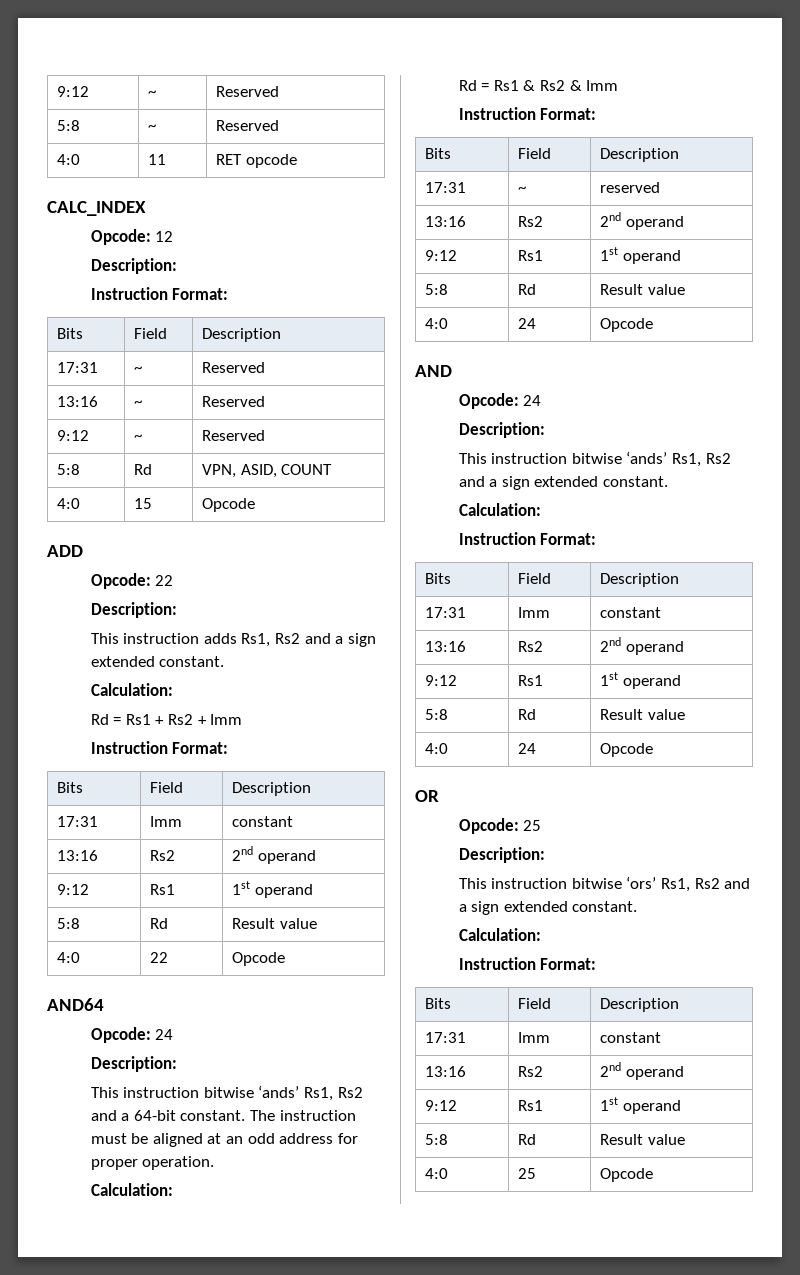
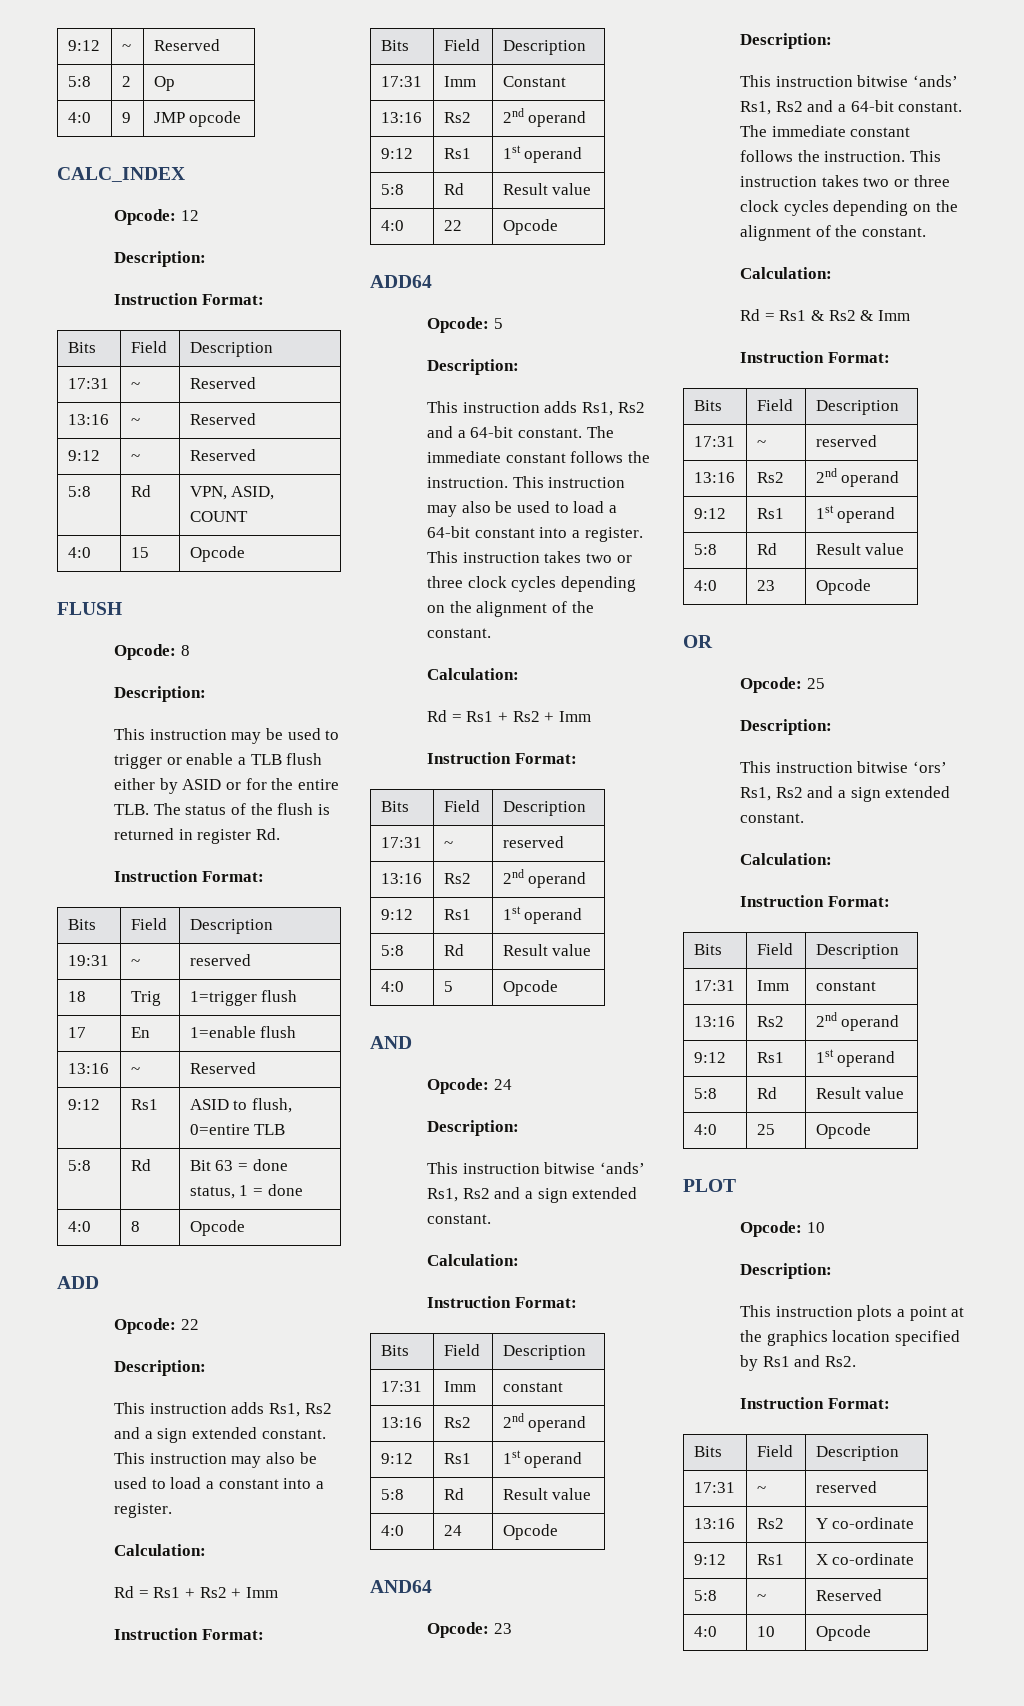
[57,86,90,97] [148,90,157,97] [216,86,280,97] [57,120,81,131] [148,124,157,131] [216,120,280,131] [57,154,81,165] [148,154,167,165] [216,154,243,165] 9:12 | ~ | Reserved // 5:8 | ~ | Reserved // 4:0 | 11 | RET -> [67,40,100,51] [121,44,131,51] [153,39,220,51] [67,76,91,87] [121,76,131,87] [153,76,175,91] [67,112,91,123] [121,112,131,123] [153,112,185,123] 9:12 | ~ | Reserved // 5:8 | 2 | Op // 4:0 | 9 | JMP
(256, 505) none -> [57,602,122,615] [114,644,190,660] [114,686,207,702] [114,728,340,744] [114,753,323,769] [114,778,339,794] [114,803,330,815] [114,828,280,844] [114,870,264,882] [67,919,96,930] [130,918,167,930] [189,919,273,934] [67,955,109,966] [130,959,140,966] [189,954,251,966] [67,991,86,1002] [130,991,161,1006] [189,990,298,1006] [67,1027,86,1038] [130,1027,150,1038] [189,1026,297,1038] [67,1063,109,1074] [130,1067,140,1074] [189,1062,256,1074] [67,1099,100,1110] [130,1099,158,1110] [189,1098,292,1113] [189,1124,286,1135] [67,1160,91,1171] [130,1159,151,1171] [189,1159,288,1171] [189,1184,303,1199] [67,1221,91,1232] [130,1221,140,1232] [189,1220,245,1236] // FLUSH // Opcode: 8 // Description: // This instruction may be used to trigger or enable a TLB flush either by ASID or for the entire TLB. The status of the flush is returned in register Rd. // Instruction Format: // Bits | Field | Description // 19:31 | ~ | reserved // 18 | Trig | 1=trigger flush // 17 | En | 1=enable flush // 13:16 | ~ | Reserved // 9:12 | Rs1 | ASID to flush, 0=entire TLB // 5:8 | Rd | Bit 63 = done status, 1 = done // 4:0 | 8 | Opcode
(225, 661) none -> [114,1452,317,1468] [114,1477,324,1489] [114,1503,173,1518] This instruction may also be used to load a constant into a register.
[232,816,294,827] constant -> [502,76,566,87] Constant
[47,998,104,1011] [90,1027,174,1043] [90,1056,177,1072] [90,1085,363,1101] [90,1110,356,1121] [90,1133,358,1147] [90,1156,215,1170] [90,1183,173,1196] [458,80,582,91] AND64 // Opcode: 24 // Description: // This instruction bitwise ‘ands’ Rs1, Rs2 and a 64-bit constant. The instruction must be aligned at an odd address for proper operation. // Calculation: // Rd = Rs1 & Rs2 & -> [370,275,432,288] [427,317,503,333] [427,359,520,375] [427,401,645,416] [427,426,614,438] [427,451,650,463] [427,476,626,488] [427,501,617,517] [427,526,643,542] [427,551,632,563] [427,576,636,592] [427,601,594,617] [427,628,492,638] [427,668,520,680] [427,710,555,722] ADD64 // Opcode: 5 // Description: // This instruction adds Rs1, Rs2 and a 64-bit constant. The immediate constant follows the instruction. This instruction may also be used to load a 64-bit constant into a register. This instruction takes two or three clock cycles depending on the alignment of the constant. // Calculation: // Rd = Rs1 + Rs2 +
[518,318,537,329] 24 -> [443,981,453,992] 5
(654, 750) none -> [370,1580,432,1593] [427,1622,512,1638] [740,33,833,49] [740,75,958,87] [740,100,963,115] [740,125,911,137] [740,150,941,162] [740,175,950,187] [740,200,958,216] [740,225,926,241] [740,267,833,279] [740,309,910,321] [740,351,890,363] [693,400,722,411] [756,399,793,411] [815,400,899,415] [693,436,735,447] [756,440,766,447] [815,435,877,447] [693,472,735,483] [756,472,784,483] [815,468,900,487] [693,508,726,519] [756,508,784,519] [815,505,896,523] [693,544,717,555] [756,543,777,555] [815,543,905,555] [693,580,717,591] [756,580,775,591] [815,579,871,595] // AND64 // Opcode: 23 // Description: // This instruction bitwise ‘ands’ Rs1, Rs2 and a 64-bit constant. The immediate constant follows the instruction. This instruction takes two or three clock cycles depending on the alignment of the constant. // Calculation: // Rd = Rs1 & Rs2 & Imm // Instruction Format: // Bits | Field | Description // 17:31 | ~ | reserved // 13:16 | Rs2 | 2nd operand // 9:12 | Rs1 | 1st operand // 5:8 | Rd | Result value // 4:0 | 23 | Opcode
(654, 1175) none -> [683,1179,736,1192] [740,1221,825,1237] [740,1263,833,1279] [740,1305,965,1321] [740,1330,960,1346] [740,1355,856,1371] [740,1397,890,1409] [693,1446,722,1457] [756,1445,793,1457] [815,1446,899,1461] [693,1482,735,1493] [756,1486,766,1493] [815,1481,877,1493] [693,1518,735,1529] [756,1518,784,1529] [815,1517,915,1529] [693,1554,726,1565] [756,1554,784,1565] [815,1553,915,1565] [693,1590,717,1601] [756,1594,766,1601] [815,1589,882,1601] [693,1626,717,1637] [756,1626,775,1637] [815,1625,871,1641] // PLOT // Opcode: 10 // Description: // This instruction plots a point at the graphics location specified by Rs1 and Rs2. // Instruction Format: // Bits | Field | Description // 17:31 | ~ | reserved // 13:16 | Rs2 | Y co-ordinate // 9:12 | Rs1 | X co-ordinate // 5:8 | ~ | Reserved // 4:0 | 10 | Opcode

